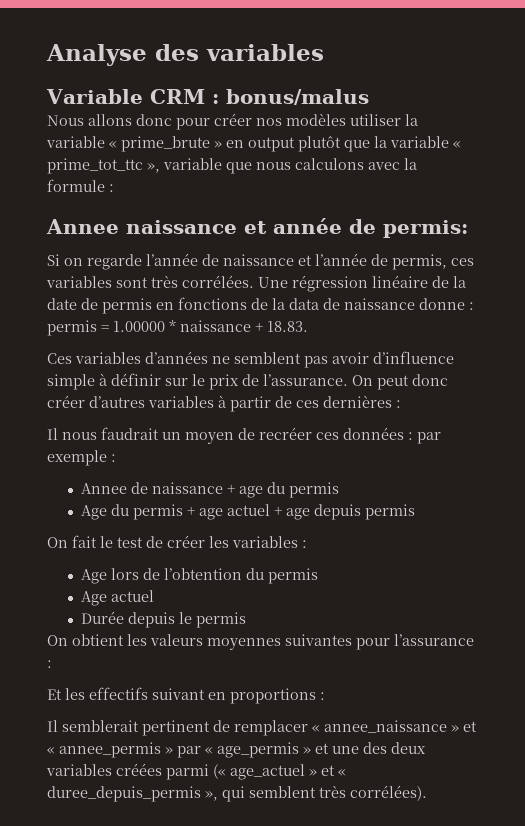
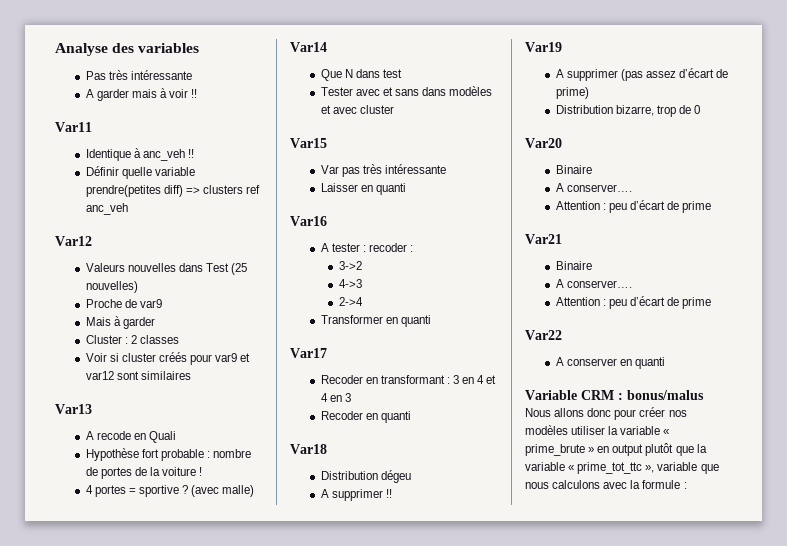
(324, 52) none -> [85,70,192,80] [85,88,198,101] [55,122,92,132] [85,148,194,161] [85,166,195,179] [85,185,261,197] [85,203,128,215] [55,236,92,246] [85,263,248,275] [85,281,138,293] [85,299,162,308] [85,316,155,329] [85,335,179,344] [85,352,251,365] [85,371,191,380] [55,404,92,414] [85,431,176,443] [85,448,252,461] [85,467,203,479] [85,485,255,497] [290,42,327,52] [320,69,402,81] [320,86,493,96] [320,105,394,114] [290,138,327,148] [320,164,446,177] [320,183,406,195] [290,216,327,226] [320,243,414,252] [338,261,362,270] [338,279,362,288] [338,297,363,306] [320,315,431,327] [290,348,327,358] [320,375,497,384] [320,393,351,402] [320,411,411,423] [290,444,327,454] [320,470,411,483] [320,489,392,501] [525,42,562,52] [555,68,729,81] [555,87,589,99] [555,105,701,117] [525,138,562,148] [555,165,592,174] [555,183,632,192] [555,200,712,213] [525,234,562,244] [555,261,592,270] [555,279,632,288] [555,296,712,309] [525,330,562,340] [555,357,665,369] // Pas très intéressante // A garder mais à voir !! // Var11 // Identique à anc_veh !! // Définir quelle variable prendre(petites diff) => clusters ref anc_veh // Var12 // Valeurs nouvelles dans Test (25 nouvelles) // Proche de var9 // Mais à garder // Cluster : 2 classes // Voir si cluster créés pour var9 et var12 sont similaires // Var13 // A recode en Quali // Hypothèse fort probable : nombre de portes de la voiture ! // 4 portes = sportive ? (avec malle) // Var14 // Que N dans test // Tester avec et sans dans modèles et avec cluster // Var15 // Var pas très intéressante // Laisser en quanti // Var16 // A tester : recoder : // 3->2 // 4->3 // 2->4 // Transformer en quanti // Var17 // Recoder en transformant : 3 en 4 et 4 en 3 // Recoder en quanti // Var18 // Distribution dégeu // A supprimer !! // Var19 // A supprimer (pas assez d’écart de prime) // Distribution bizarre, trop de 0 // Var20 // Binaire // A conserver…. // Attention : peu d’écart de prime // Var21 // Binaire // A conserver…. // Attention : peu d’écart de prime // Var22 // A conserver en quanti
[46,218,468,238] [47,253,474,270] [46,275,466,292] [47,297,474,314] [47,320,308,336] [47,351,454,368] [47,373,448,390] [47,395,401,412] [47,427,441,444] [47,450,116,466] [81,482,340,498] [81,504,416,520] [47,535,307,548] [81,568,319,584] [81,590,155,606] [81,611,247,628] [47,634,474,650] [47,660,52,668] [47,687,325,704] [47,720,477,736] [47,742,426,758] [46,763,346,780] [47,785,427,802] // Annee naissance et année de permis: // Si on regarde l’année de naissance et l’année de permis, ces variables sont très corrélées. Une régression linéaire de la date de permis en fonctions de la data de naissance donne : permis = 1.00000 * naissance + 18.83. // Ces variables d’années ne semblent pas avoir d’influence simple à définir sur le prix de l’assurance. On peut donc créer d’autres variables à partir de ces dernières : // Il nous faudrait un moyen de recréer ces données : par exemple : // Annee de naissance + age du permis // Age du permis + age actuel + age depuis permis // On fait le test de créer les variables : // Age lors de l’obtention du permis // Age actuel // Durée depuis le permis // On obtient les valeurs moyennes suivantes pour l’assurance : // Et les effectifs suivant en proportions : // Il semblerait pertinent de remplacer « annee_naissance » et « annee_permis » par « age_permis » et une des deux variables créées parmi (« age_actuel » et « duree_depuis_permis », qui semblent très corrélées). -> (687, 485) none

